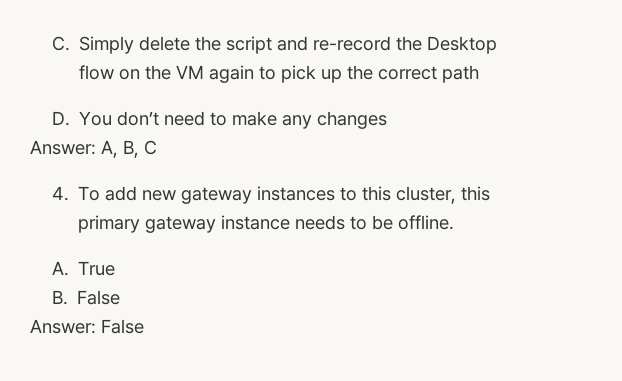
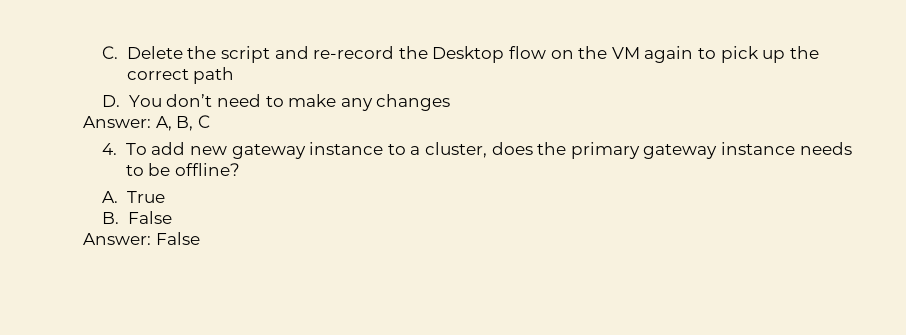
[78,36,190,54] Simply delete -> [126,46,183,59] Delete
[256,186,490,204] instances to this cluster, this -> [309,142,567,158] instance to a cluster, does the
[397,215,454,230] offline. -> [175,163,241,176] offline?

